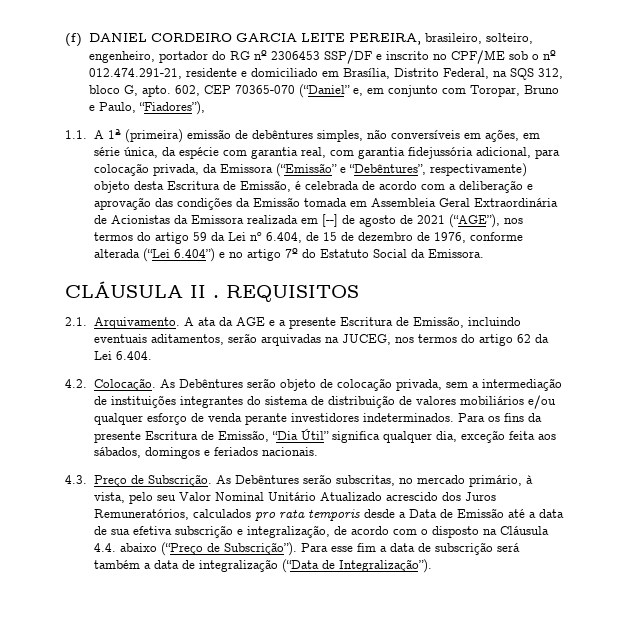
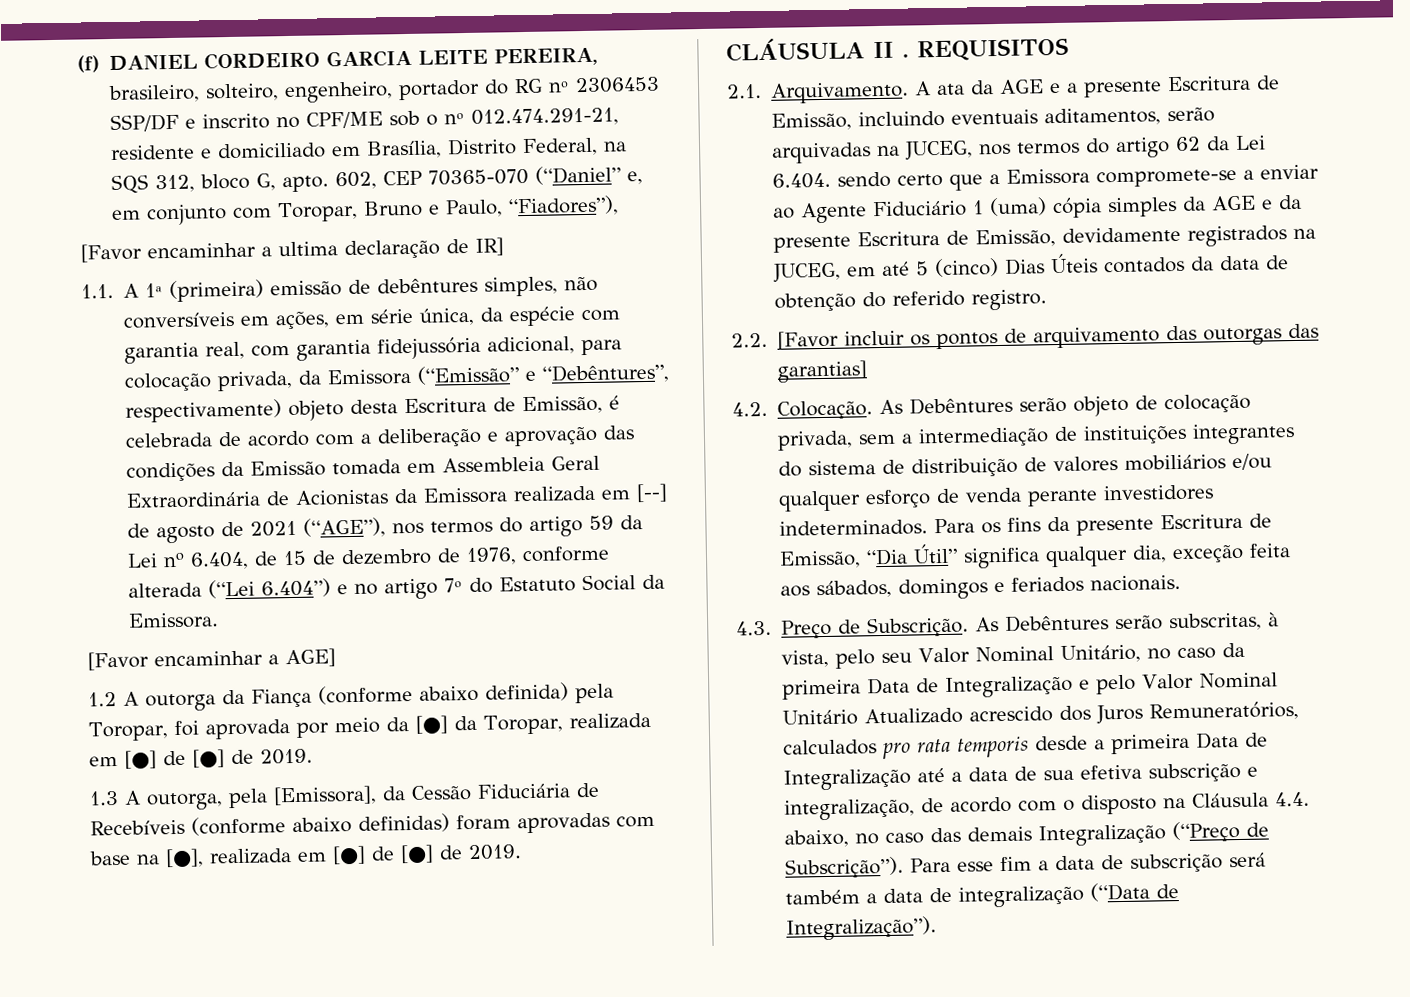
(205, 108) none -> [80,237,504,263] // [Favor encaminhar a ultima declaração de IR]
(484, 253) none -> [87,648,336,671] [88,682,614,712] [88,712,651,742] [89,748,313,769] [89,782,600,811] [90,812,655,836] [89,844,522,868] // [Favor encaminhar a AGE] // 1.2 A outorga da Fiança (conforme abaixo definida) pela Toropar, foi aprovada por meio da [●] da Toropar, realizada em [●] de [●] de 2019. // 1.3 A outorga, pela [Emissora], da Cessão Fiduciária de Recebíveis (conforme abaixo definidas) foram aprovadas com base na [●], realizada em [●] de [●] de 2019.
(152, 355) none -> [837,164,1320,191] [773,194,1303,224] [773,225,1317,253] [773,253,1290,283] [774,289,1048,312] [731,323,1320,350] [777,360,869,383] sendo certo que a Emissora compromete-se a enviar ao Agente Fiduciário 1 (uma) cópia simples da AGE e da presente Escritura de Emissão, devidamente registrados na JUCEG, em até 5 (cinco) Dias Úteis contados da data de obtenção do referido registro. // 2.2. [Favor incluir os pontos de arquivamento das outorgas das garantias]
[398,475,522,487] no mercado primário, -> (1263, 622) none
(264, 496) none -> [1060,642,1246,663] [782,672,1279,700] Unitário, no caso da primeira Data de Integralização e pelo Valor Nominal
[408,508,504,518] Data de Emissão -> [1111,731,1269,755] [783,768,912,791] primeira Data de Integralização
[119,543,157,552] abaixo -> [784,824,1167,848] abaixo, no caso das demais Integralização

